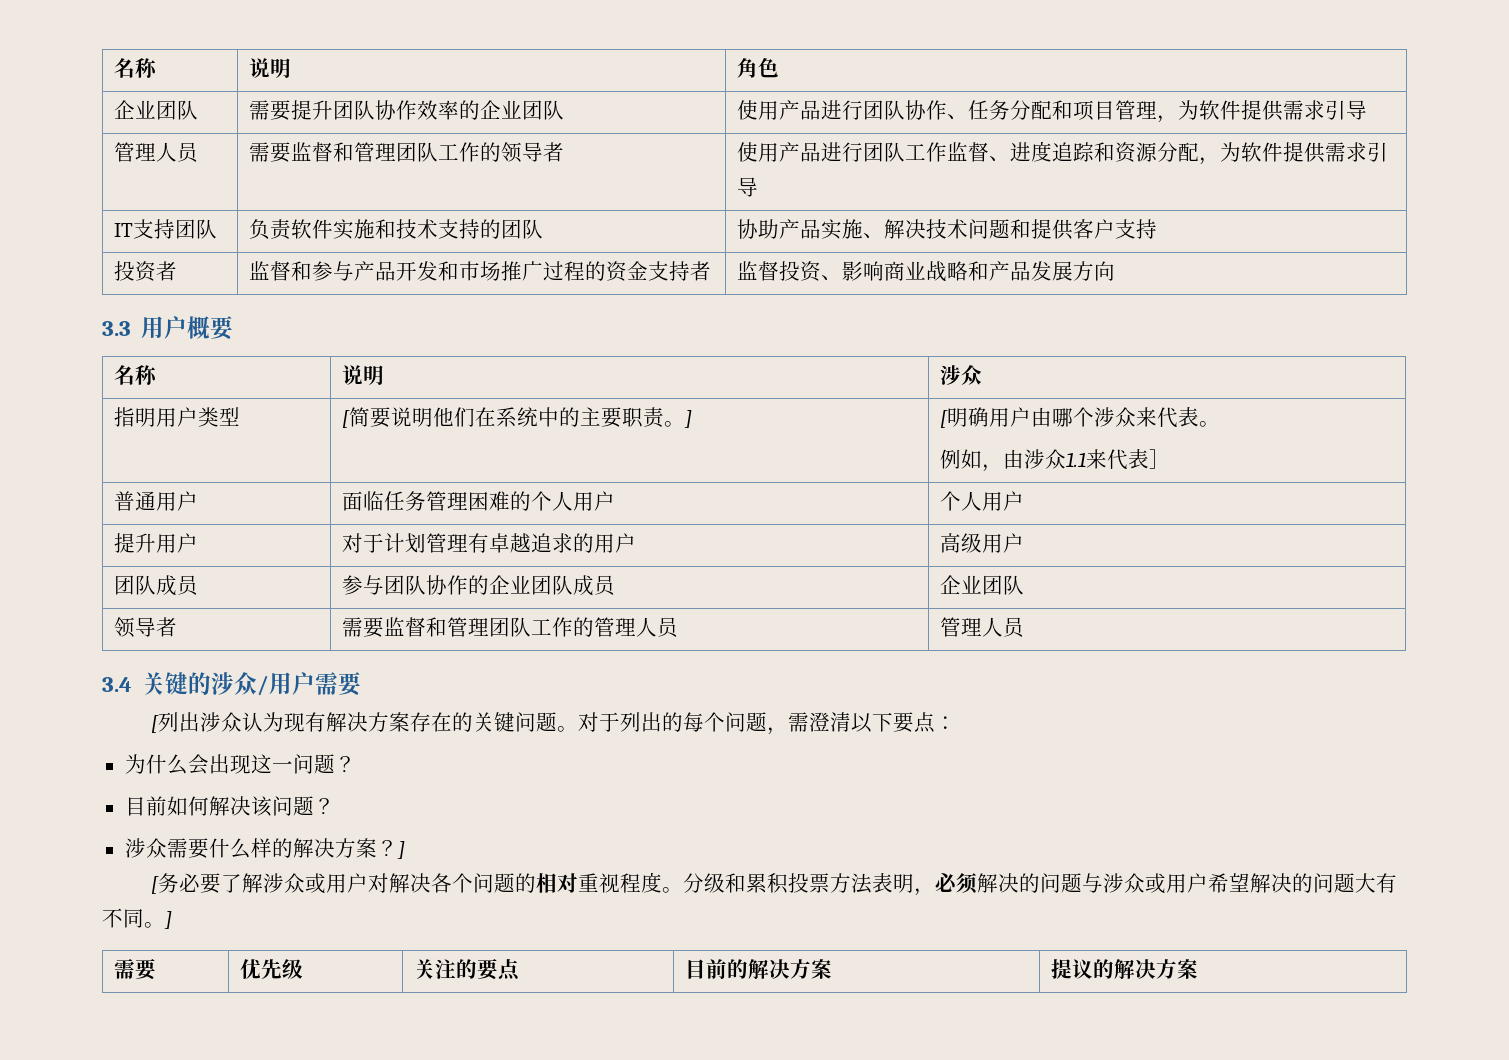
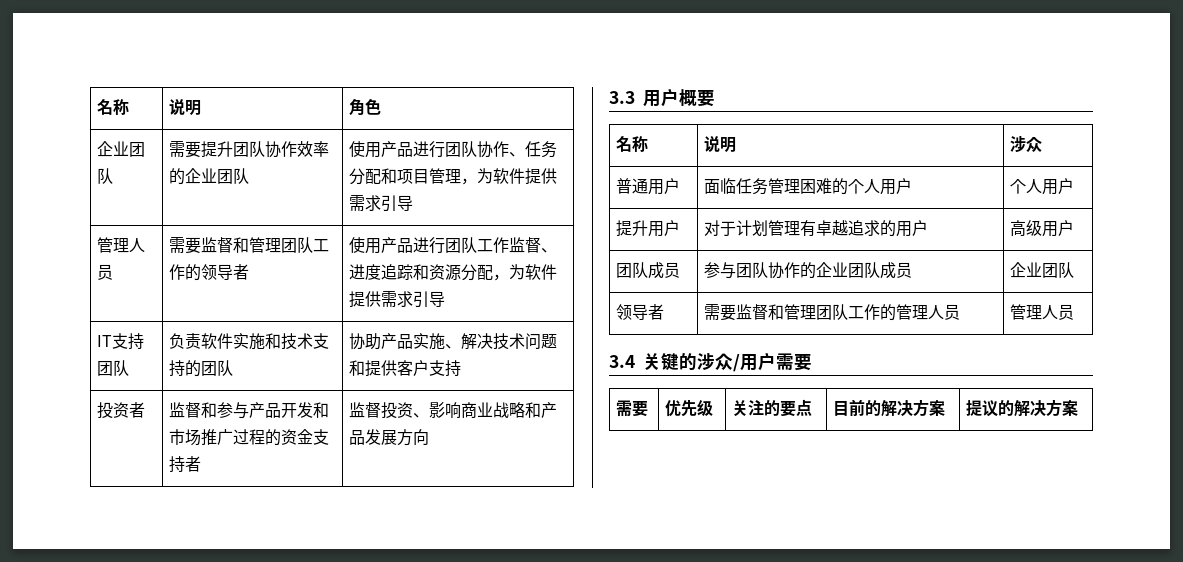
[114,407,241,427] [342,407,693,428] [940,407,1221,428] [940,449,1171,472] // 指明用户类型 | [简要说明他们在系统中的主要职责。] | [明确用户由哪个涉众来代表。 // 例如，由涉众1.1来代表］ -> (1042, 144) none
[150,712,956,735] [124,754,356,775] [124,796,335,817] [124,838,405,859] [150,872,1397,896] [102,908,172,929] // [列出涉众认为现有解决方案存在的关键问题。对于列出的每个问题，需澄清以下要点： // 为什么会出现这一问题？ // 目前如何解决该问题？ // 涉众需要什么样的解决方案？] // [务必要了解涉众或用户对解决各个问题的相对重视程度。分级和累积投票方法表明，必须解决的问题与涉众或用户希望解决的问题大有不同。] -> (812, 362) none

